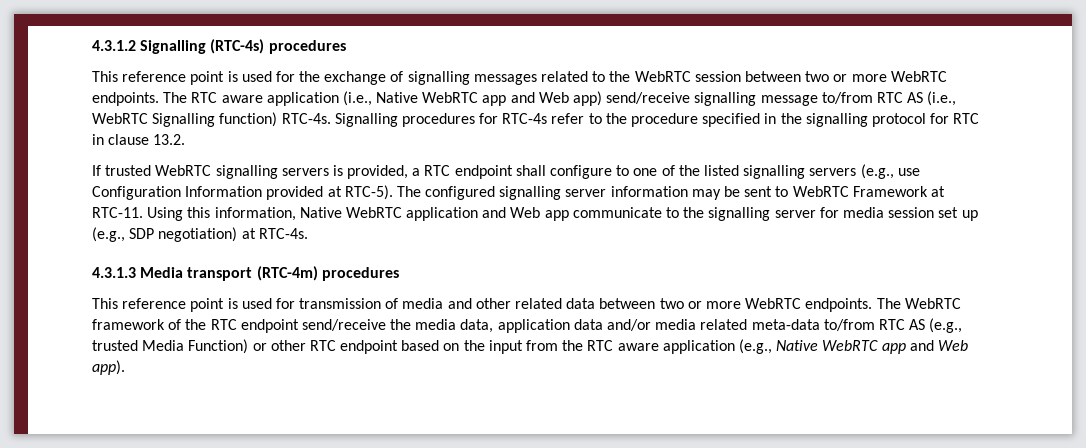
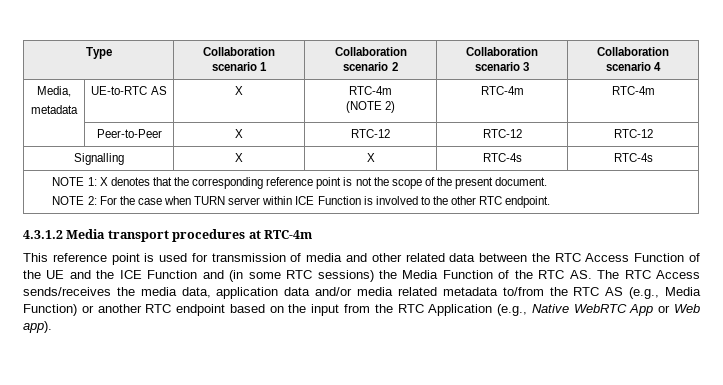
[92,39,346,54] [92,71,947,85] [92,91,957,106] [92,112,980,127] [92,134,186,145] [92,164,920,179] [92,185,945,200] [92,207,978,221] [92,227,308,242] [92,267,136,278] 4.3.1.2 Signalling (RTC-4s) procedures // This reference point is used for the exchange of signalling messages related to the WebRTC session between two or more WebRTC endpoints. The RTC aware application (i.e., Native WebRTC app and Web app) send/receive signalling message to/from RTC AS (i.e., WebRTC Signalling function) RTC-4s. Signalling procedures for RTC-4s refer to the procedure specified in the signalling protocol for RTC in clause 13.2. // If trusted WebRTC signalling servers is provided, a RTC endpoint shall configure to one of the listed signalling servers (e.g., use Configuration Information provided at RTC-5). The configured signalling server information may be sent to WebRTC Framework at RTC-11. Using this information, Native WebRTC application and Web app communicate to the signalling server for media session set up (e.g., SDP negotiation) at RTC-4s. // 4.3.1.3 -> [85,47,112,59] [203,47,275,56] [211,62,268,71] [334,47,407,56] [343,62,398,71] [466,47,538,56] [474,62,530,71] [596,47,669,56] [605,62,662,71] [37,86,71,97] [31,105,78,114] [91,86,167,95] [235,86,243,95] [349,86,392,95] [345,101,396,113] [480,86,524,95] [611,86,655,95] [96,129,162,138] [235,129,243,138] [351,129,390,138] [482,129,522,138] [613,129,653,138] [73,153,124,165] [235,153,243,162] [366,153,375,162] [482,153,522,162] [613,153,653,162] [52,177,548,189] [52,196,551,208] [23,230,63,239] Type | Collaboration scenario 1 | Collaboration scenario 2 | Collaboration scenario 3 | Collaboration scenario 4 // Media, // metadata | UE-to-RTC AS | X | RTC-4m // (NOTE 2) | RTC-4m | RTC-4m // | Peer-to-Peer | X | RTC-12 | RTC-12 | RTC-12 // Signalling | X | X | RTC-4s | RTC-4s // NOTE 1: X denotes that the corresponding reference point is not the scope of the present document. // NOTE 2: For the case when TURN server within ICE Function is involved to the other RTC endpoint. // 4.3.1.2
[256,266,399,281] (RTC-4m) procedures -> [172,229,312,242] procedures at RTC-4m
[659,298,961,312] [92,319,386,333] two or more WebRTC endpoints. The WebRTC framework of the RTC endpoint send/receive -> [531,253,701,262] [23,270,701,282] [23,287,111,296] the RTC Access Function of the UE and the ICE Function and (in some RTC sessions) the Media Function of the RTC AS. The RTC Access sends/receives
[751,319,875,331] meta-data to/from -> [442,287,568,296] metadata to/from the
[92,340,138,351] trusted -> (660, 293) none
[270,340,306,351] other -> [97,304,142,313] another
[617,340,735,354] aware application -> [428,304,493,316] Application
[881,340,934,354] app and -> [629,304,671,316] App or

